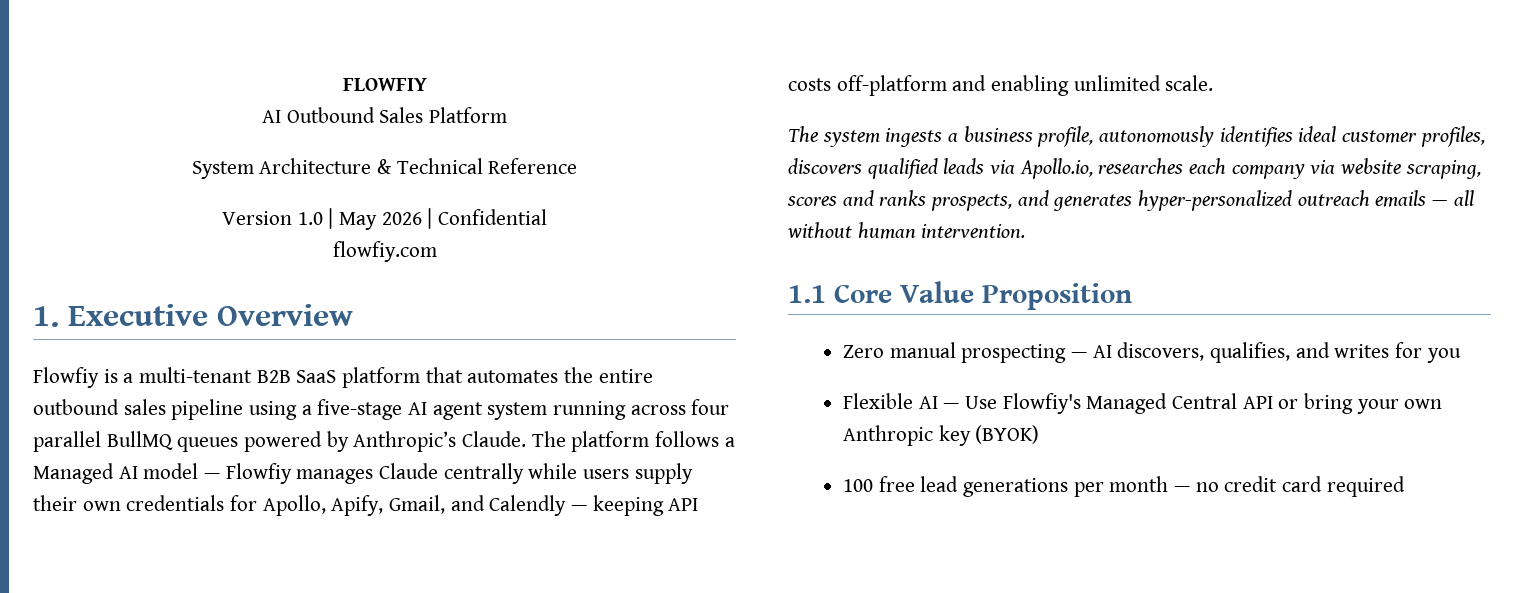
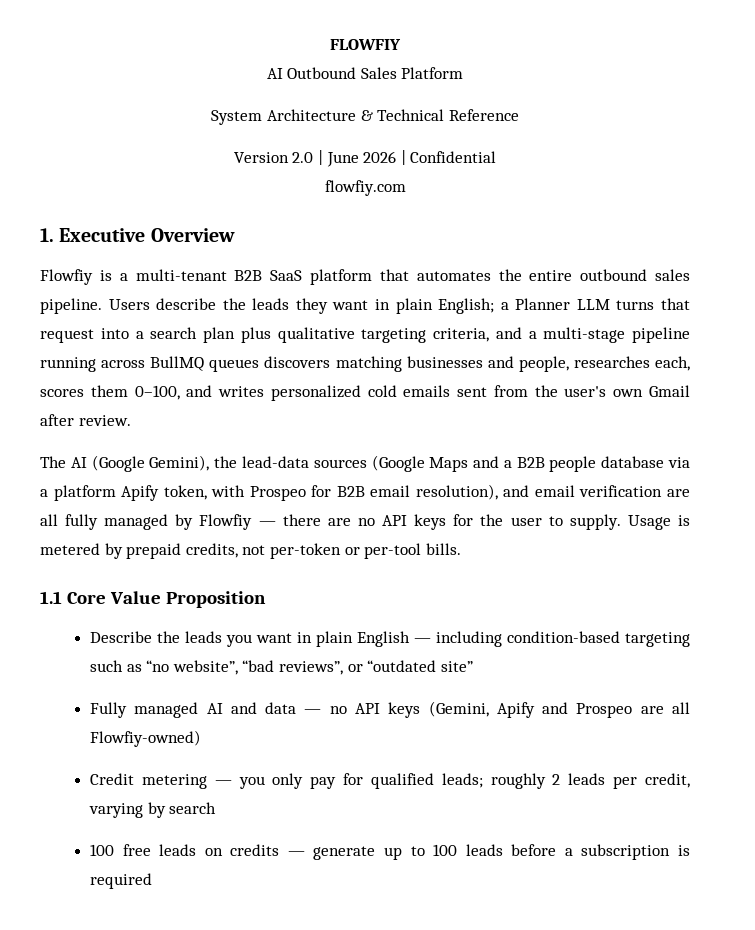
[297,208,378,230] 1.0 | May -> [292,150,359,167] 2.0 | June
[171,399,730,420] [33,431,735,452] [33,463,693,484] [33,495,699,516] [788,75,1214,96] [788,126,1485,147] [788,158,1481,179] [787,190,1474,211] [787,222,1026,239] [788,281,1132,310] [843,342,1461,363] [843,393,1443,414] [843,425,1040,446] [843,476,1323,497] pipeline using a five-stage AI agent system running across four parallel BullMQ queues powered by Anthropic’s Claude. The platform follows a Managed AI model — Flowfiy manages Claude centrally while users supply their own credentials for Apollo, Apify, Gmail, and Calendly — keeping API costs off-platform and enabling unlimited scale. // The system ingests a business profile, autonomously identifies ideal customer profiles, discovers qualified leads via Apollo.io, researches each company via website scraping, scores and ranks prospects, and generates hyper-personalized outreach emails — all without human intervention. // 1.1 Core Value Proposition // Zero manual prospecting — AI discovers, qualifies, and writes for you // Flexible AI — Use Flowfiy's Managed Central API or bring your own Anthropic key (BYOK) // 100 free lead generations per month — no credit card -> [40,298,690,314] [40,327,690,343] [40,356,691,372] [40,385,690,401] [40,414,131,426] [40,455,690,472] [40,484,690,501] [40,514,691,530] [40,543,461,559] [40,591,266,608] [89,631,691,647] [89,660,473,675] [89,701,691,718] [89,730,201,747] [89,773,690,789] [88,802,217,818] [89,844,690,860] pipeline. Users describe the leads they want in plain English; a Planner LLM turns that request into a search plan plus qualitative targeting criteria, and a multi-stage pipeline running across BullMQ queues discovers matching businesses and people, researches each, scores them 0–100, and writes personalized cold emails sent from the user's own Gmail after review. // The AI (Google Gemini), the lead-data sources (Google Maps and a B2B people database via a platform Apify token, with Prospeo for B2B email resolution), and email verification are all fully managed by Flowfiy — there are no API keys for the user to supply. Usage is metered by prepaid credits, not per-token or per-tool bills. // 1.1 Core Value Proposition // Describe the leads you want in plain English — including condition-based targeting such as “no website”, “bad reviews”, or “outdated site” // Fully managed AI and data — no API keys (Gemini, Apify and Prospeo are all Flowfiy-owned) // Credit metering — you only pay for qualified leads; roughly 2 leads per credit, varying by search // 100 free leads on credits — generate up to 100 leads before a subscription is

